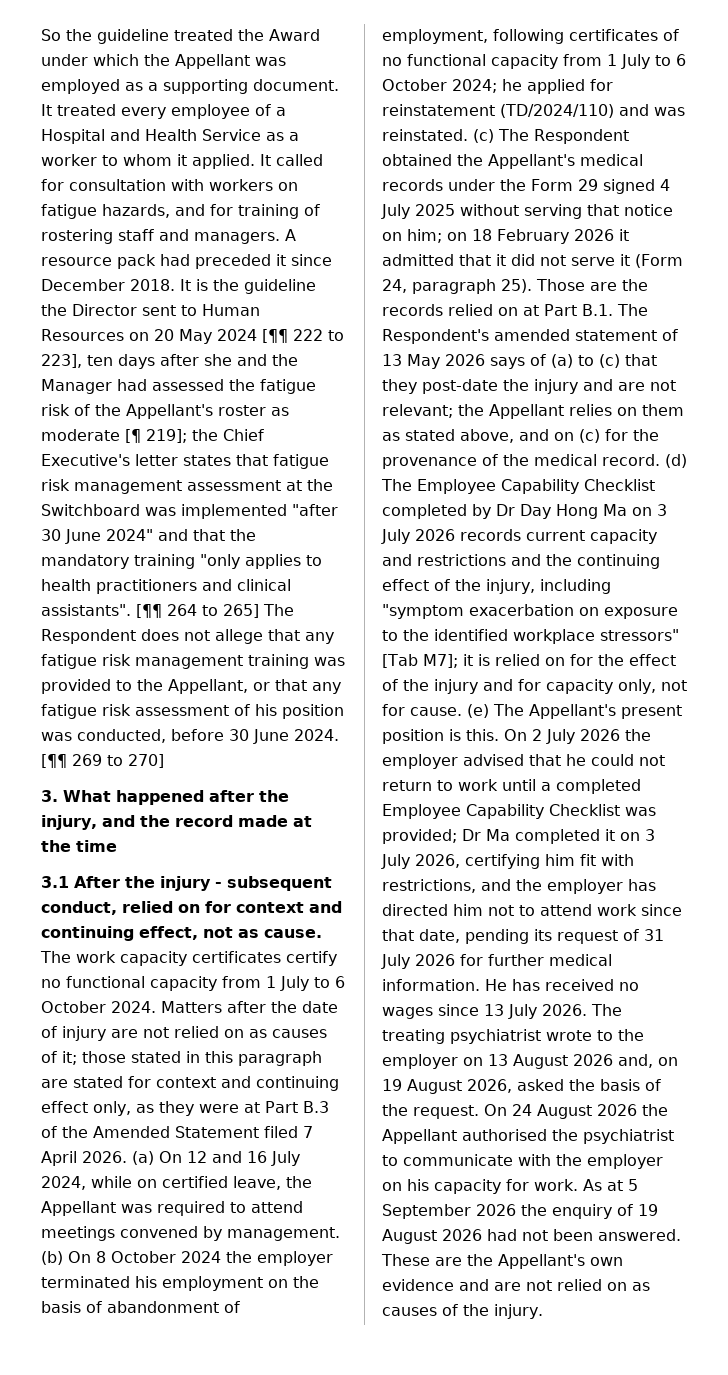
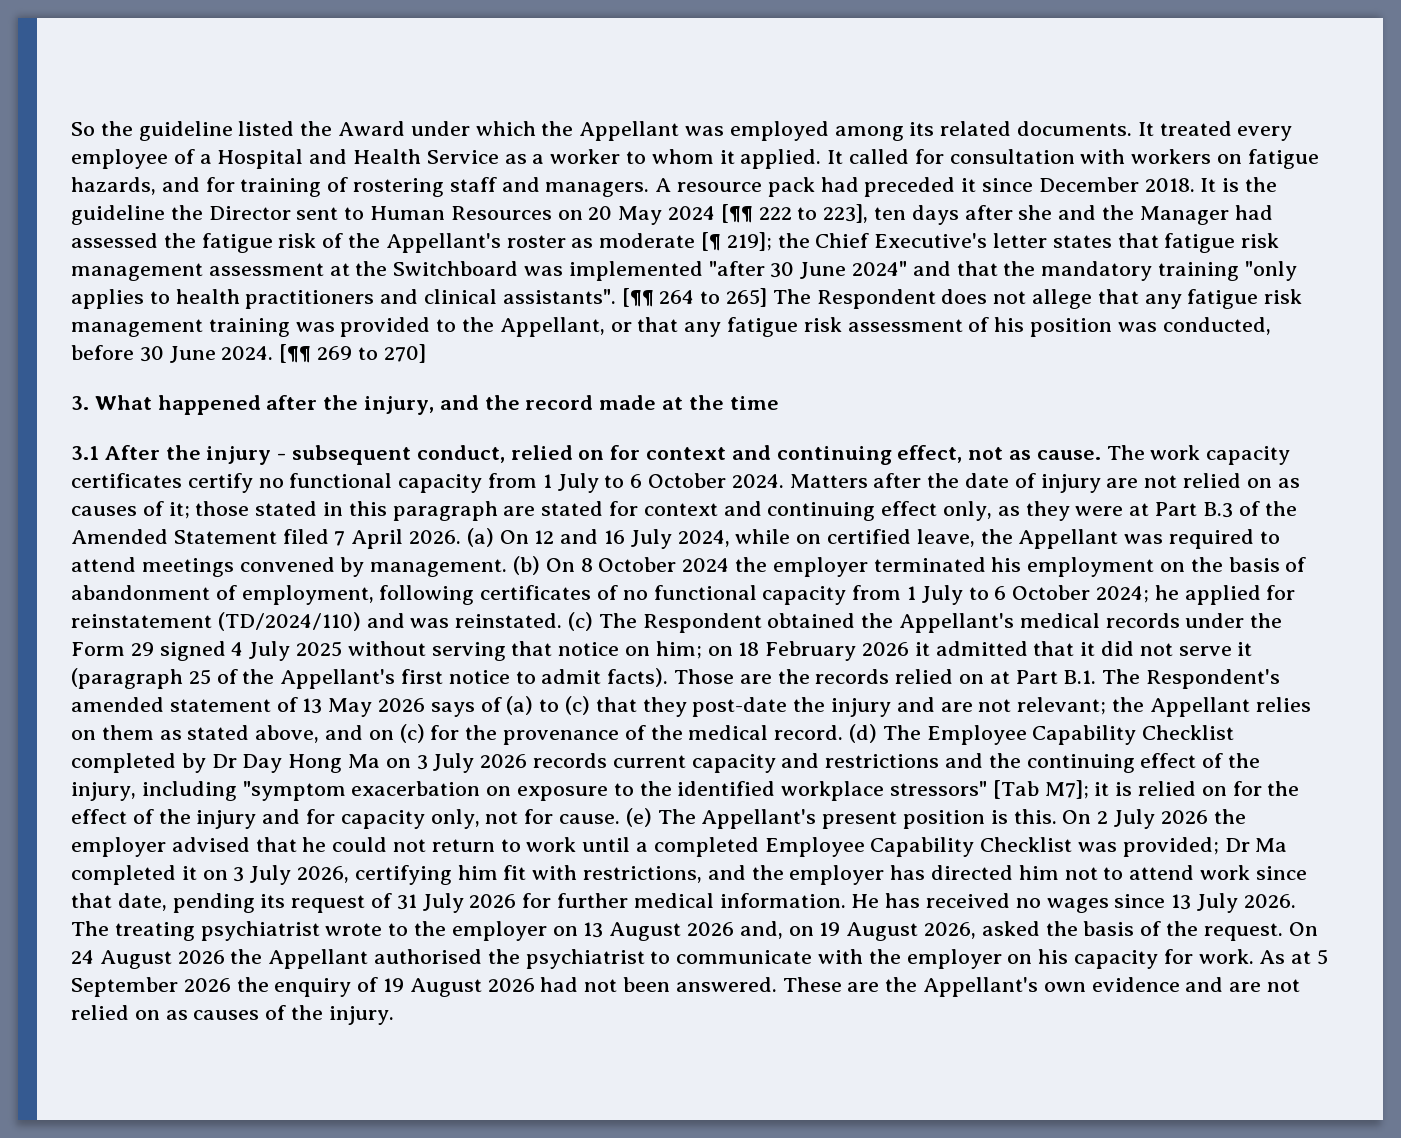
[174,29,233,41] treated -> [238,121,295,136] listed
[125,79,339,94] as a supporting document. -> [834,121,1133,141] among its related documents.
[635,254,683,268] [382,279,532,294] (Form 24, paragraph 25). -> [71,668,669,689] (paragraph 25 of the Appellant's first notice to admit facts).

